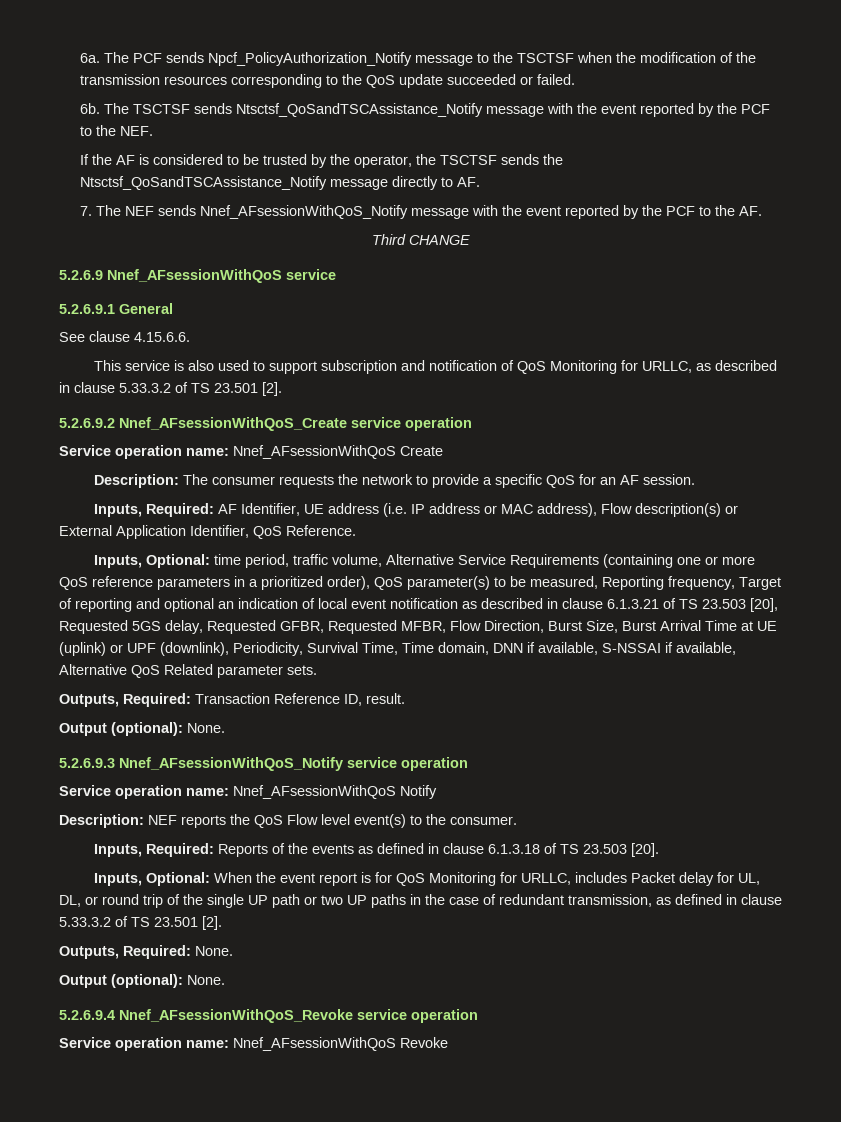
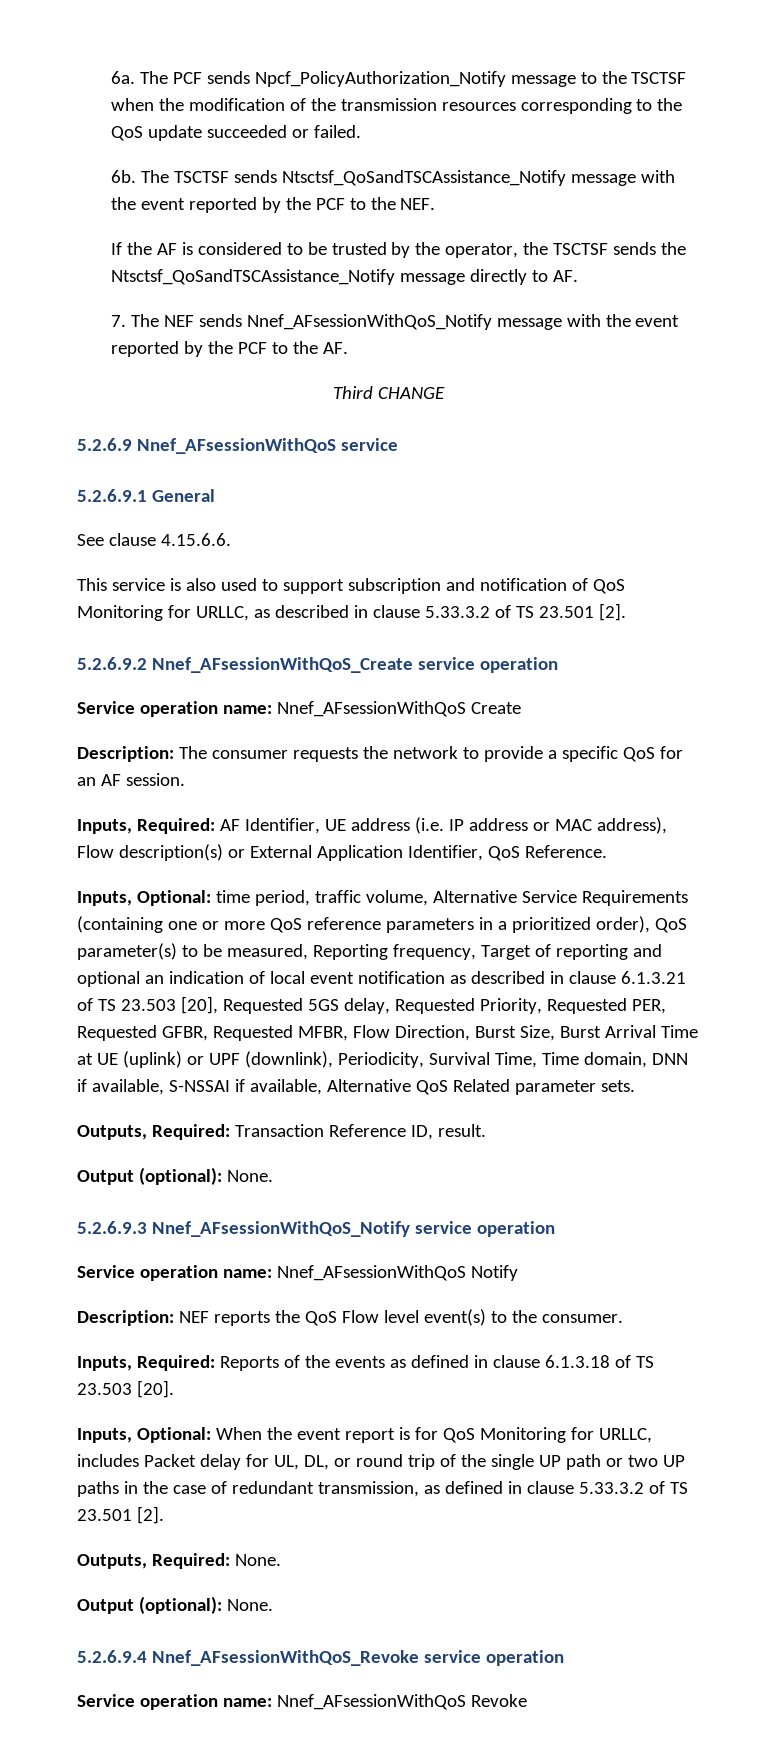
(276, 627) none -> [479,998,666,1014] [77,1025,157,1041] Priority, Requested PER, Requested

